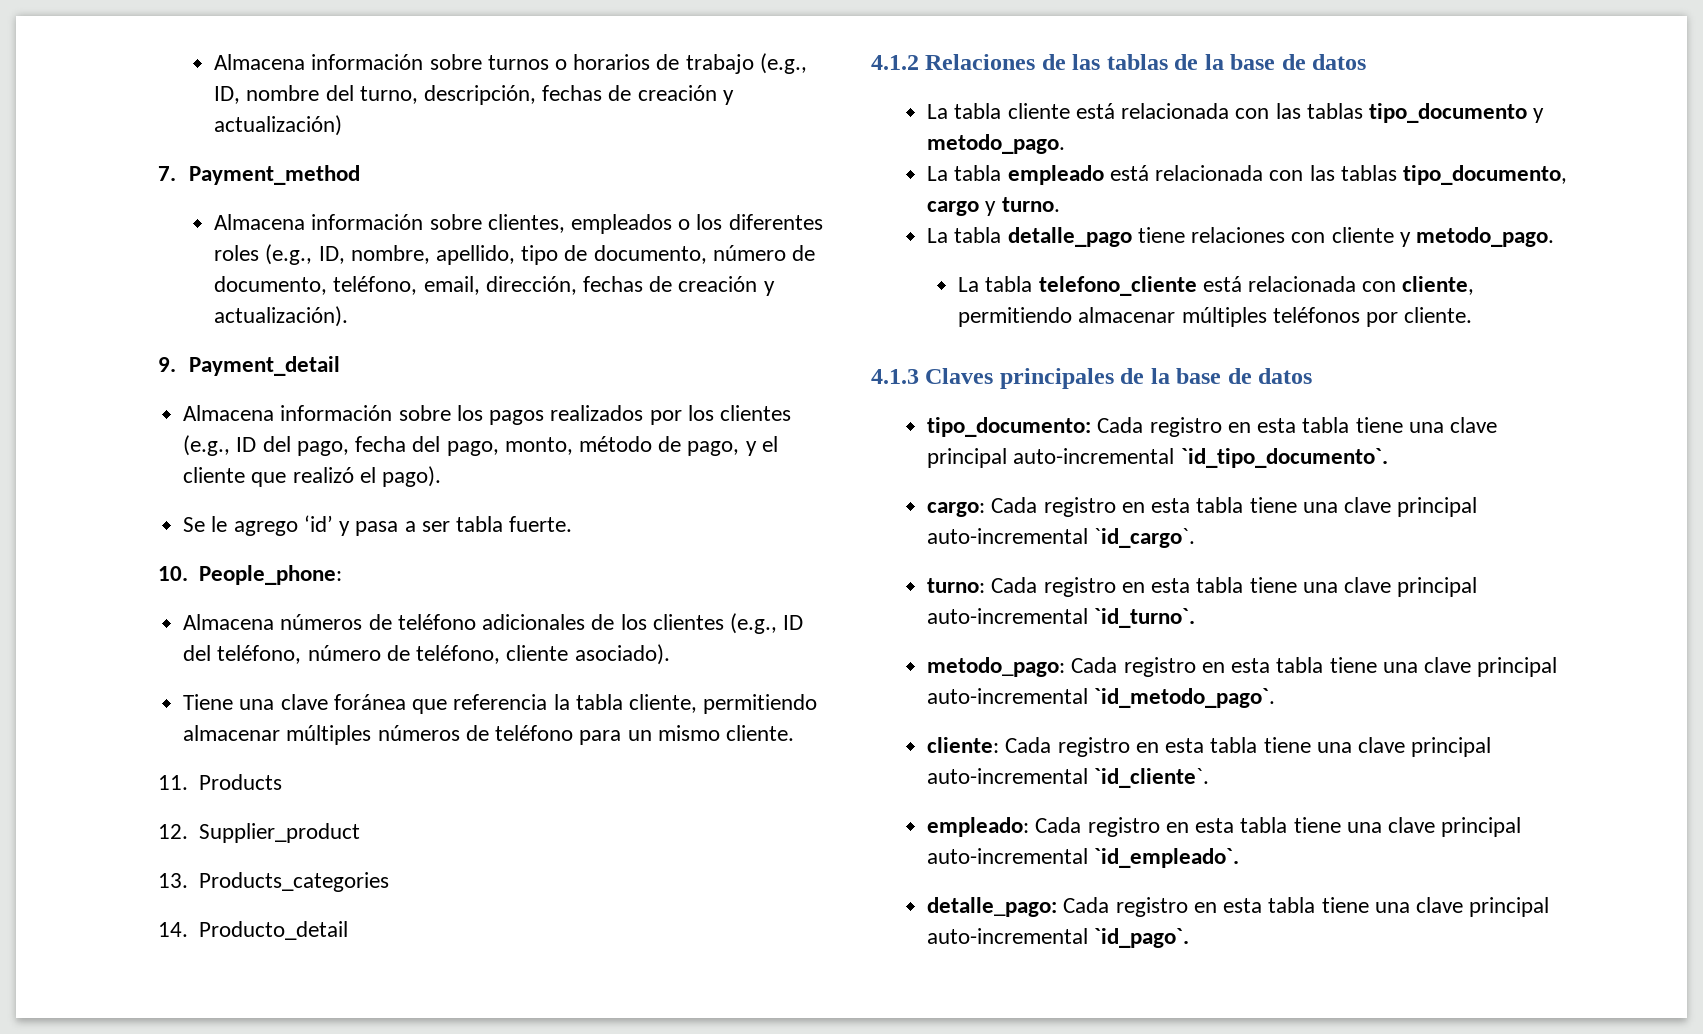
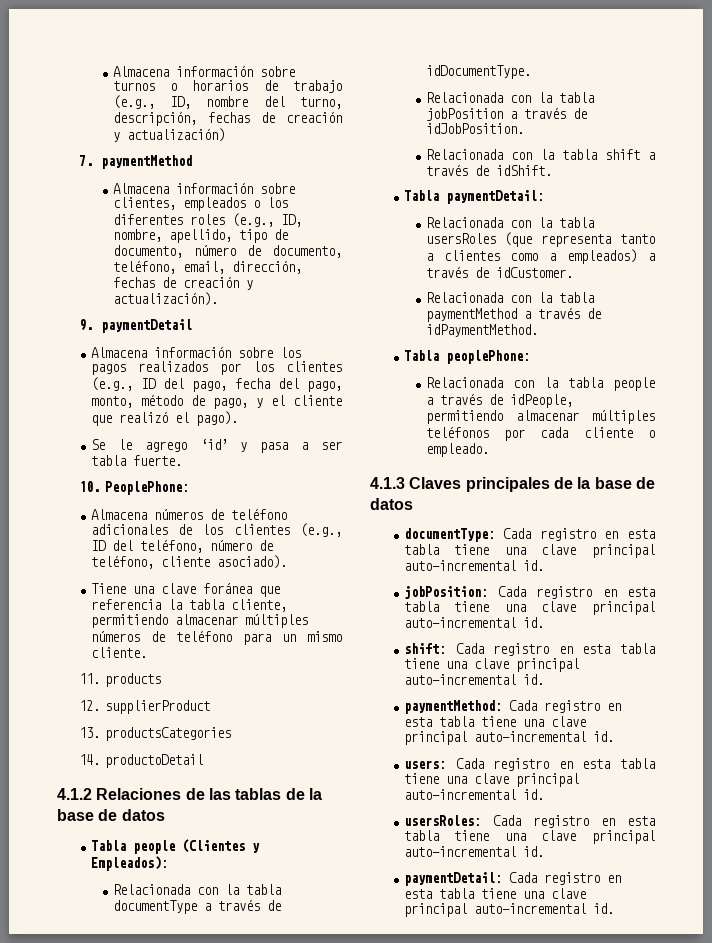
[188,165,360,185] Payment_method -> [100,155,192,169] paymentMethod
[188,356,340,376] Payment_detail -> [100,319,192,333] paymentDetail
[199,565,343,585] People_phone: -> [105,481,190,495] PeoplePhone:
[199,774,283,790] Products -> [105,673,162,687] products
[199,823,361,843] Supplier_product -> [105,700,211,714] supplierProduct
[199,872,390,892] Products_categories -> [105,727,232,741] productsCategories
[199,921,349,940] Producto_detail -> [105,754,204,768] productoDetail
[927,103,1545,123] [927,134,1066,154] [927,165,1567,185] [927,197,1060,216] [927,227,1554,247] [958,276,1475,296] La tabla cliente está relacionada con las tablas tipo_documento y metodo_pago. // La tabla empleado está relacionada con las tablas tipo_documento, cargo y turno. // La tabla detalle_pago tiene relaciones con cliente y metodo_pago. // La tabla telefono_cliente está relacionada con cliente, -> [90,839,260,854] [90,856,168,871] [112,884,281,895] [112,899,281,914] [425,65,531,79] [425,92,594,103] [425,107,587,121] [425,123,524,134] [425,149,655,160] [425,164,552,176] [403,190,544,204] [425,217,594,228] [425,232,655,247] [425,249,655,264] [425,266,573,278] [425,292,594,303] [425,307,601,322] [425,324,538,337] [403,350,530,364] [425,377,655,391] [425,393,573,408] Tabla people (Clientes y Empleados): // Relacionada con la tabla documentType a través de idDocumentType. // Relacionada con la tabla jobPosition a través de idJobPosition. // Relacionada con la tabla shift a través de idShift. // Tabla paymentDetail: // Relacionada con la tabla usersRoles (que representa tanto a clientes como a empleados) a través de idCustomer. // Relacionada con la tabla paymentMethod a través de idPaymentMethod. // Tabla peoplePhone: // Relacionada con la tabla people a través de idPeople,
[1404,307,1473,323] cliente. -> [540,427,655,438] [425,443,489,457] cada cliente o empleado.
[927,417,1092,437] tipo_documento: -> [403,528,495,542] documentType:
[1180,448,1388,468] [927,502,986,517] `id_tipo_documento`. // cargo: -> [522,560,544,571] [403,586,488,599] id. // jobPosition:
[1094,528,1196,548] [927,578,986,593] `id_cargo`. // turno: -> [522,617,544,628] [403,643,446,654] id. // shift:
[1094,608,1196,628] [927,657,1066,677] `id_turno`. // metodo_pago: -> [522,674,544,685] [403,700,502,714] id. // paymentMethod:
[1094,688,1276,708] [927,737,1000,753] `id_metodo_pago`. // cliente: -> [592,731,614,742] [403,760,446,769] id. // users:
[1094,768,1210,788] [927,817,1030,837] `id_cliente`. // empleado: -> [522,789,544,800] [403,815,481,826] id. // usersRoles:
[1094,848,1240,868] [927,897,1058,917] `id_empleado`. // detalle_pago: -> [522,846,544,857] [403,872,502,886] id. // paymentDetail:
[1094,928,1190,948] `id_pago`. -> [592,903,614,914] id.

